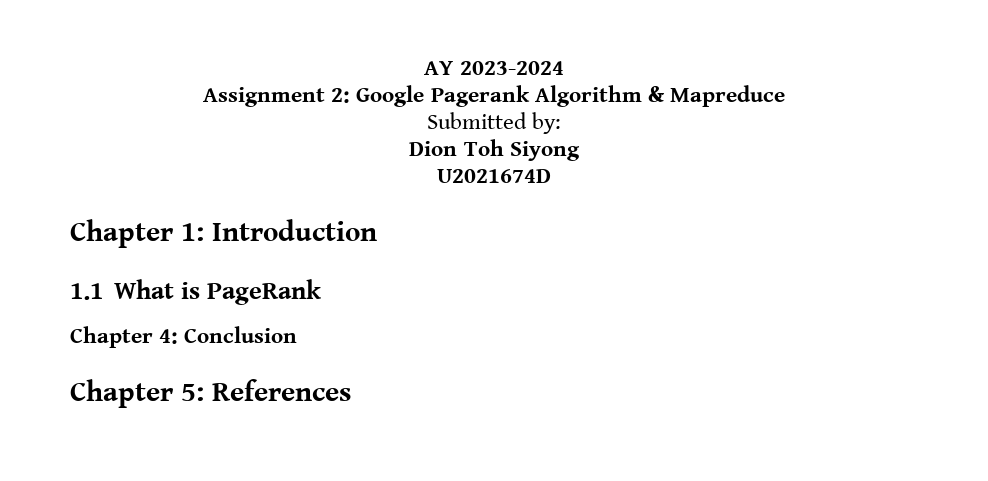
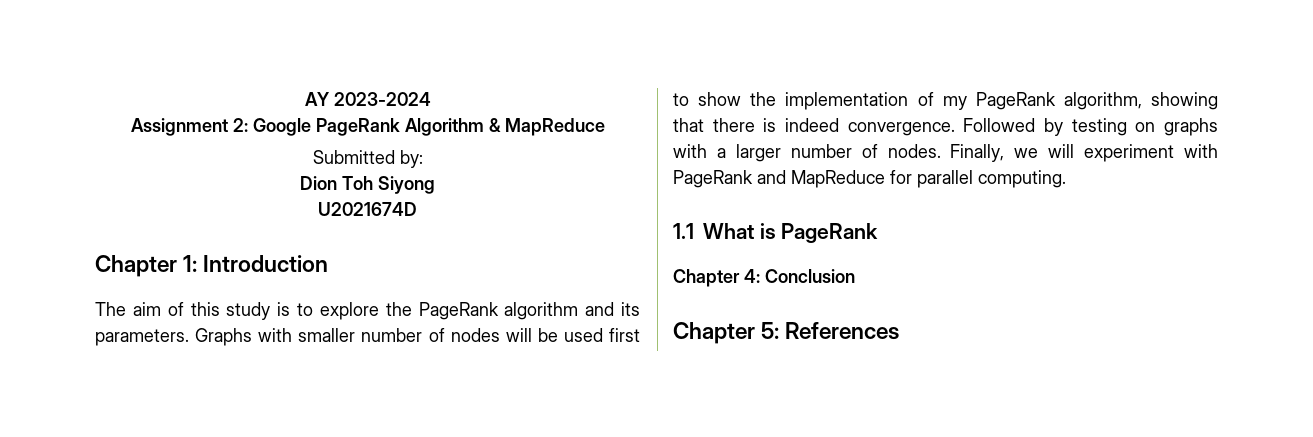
[430,85,530,107] Pagerank -> [315,118,400,136] PageRank
[669,85,785,107] Mapreduce -> [504,118,605,136] MapReduce
(377, 230) none -> [95,302,640,320] [95,328,641,346] [673,92,1218,110] [673,118,1218,136] [673,144,1218,162] [673,170,1066,188] // The aim of this study is to explore the PageRank algorithm and its parameters. Graphs with smaller number of nodes will be used first to show the implementation of my PageRank algorithm, showing that there is indeed convergence. Followed by testing on graphs with a larger number of nodes. Finally, we will experiment with PageRank and MapReduce for parallel computing.

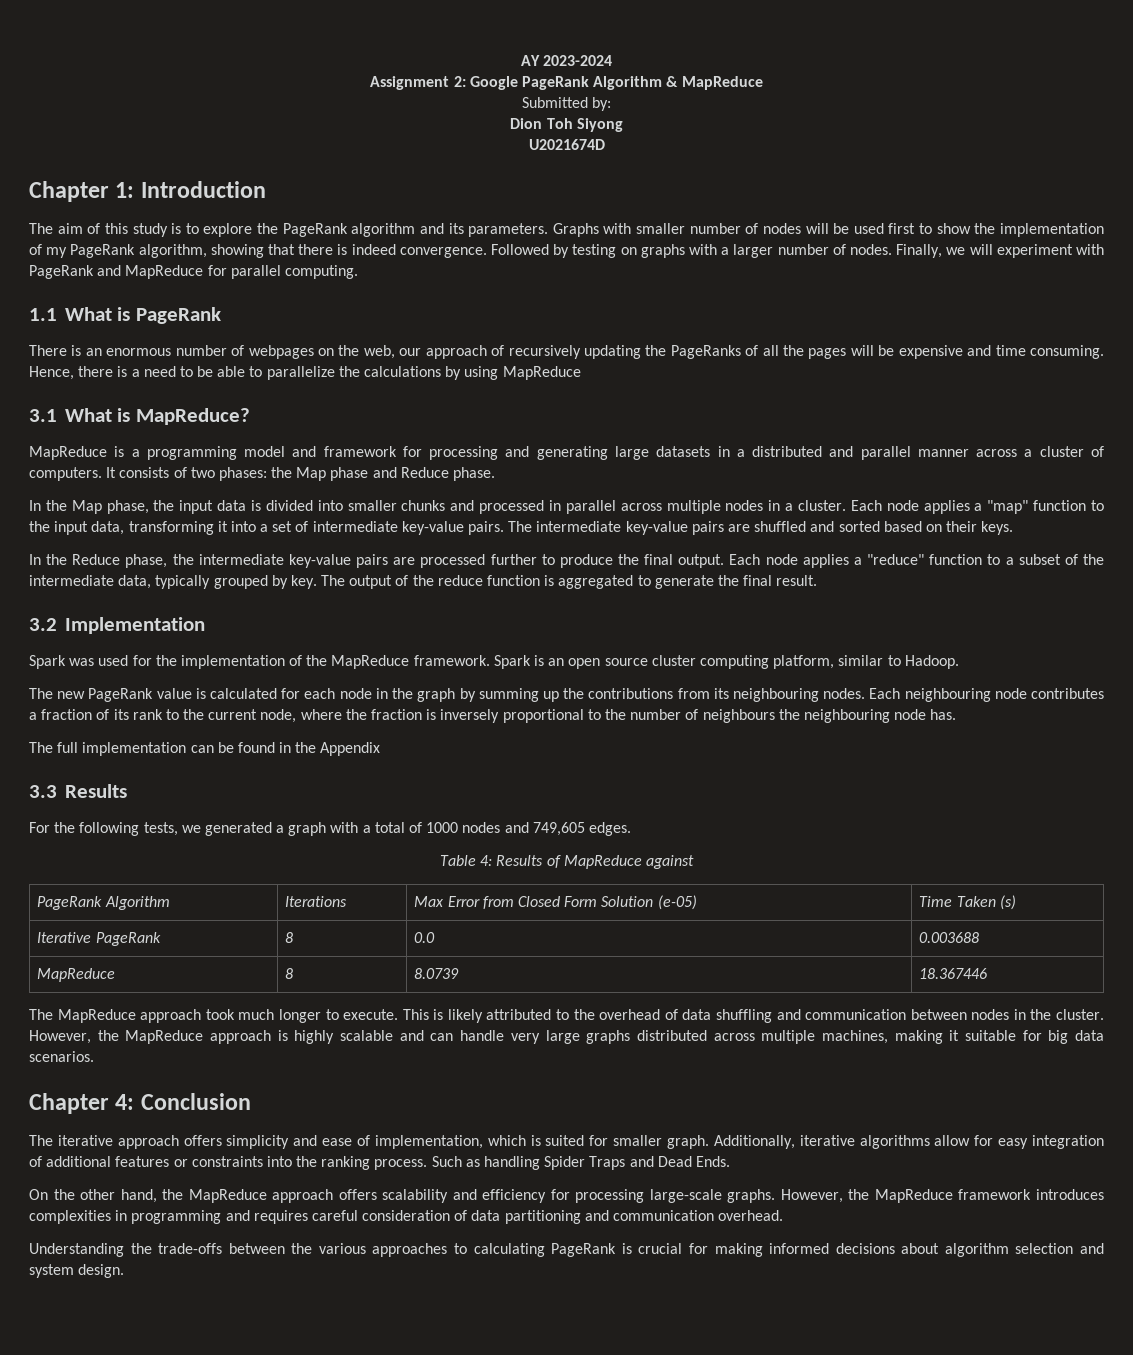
[673,269,855,287] [673,322,900,344] Chapter 4: Conclusion // Chapter 5: References -> [29,345,1104,359] [29,366,581,380] [29,408,251,425] [29,446,1104,460] [29,467,496,481] [29,500,1105,514] [29,521,1014,535] [29,554,1105,568] [29,575,818,589] [29,617,205,634] [29,655,959,669] [29,688,1105,702] [29,709,957,723] [29,742,381,756] [29,784,127,798] [29,822,631,836] [440,855,694,869] [37,896,170,910] [285,896,348,907] [414,895,697,910] [919,895,1016,910] [37,932,161,946] [285,932,294,943] [414,932,436,943] [919,932,980,943] [37,968,116,982] [285,968,294,979] [414,968,460,979] [919,968,988,979] [29,1009,1105,1023] [29,1030,1104,1044] [29,1051,94,1062] [29,1093,251,1114] [29,1135,1105,1149] [29,1156,730,1170] [29,1189,1104,1203] [29,1210,784,1224] [29,1243,1104,1257] [29,1264,125,1278] There is an enormous number of webpages on the web, our approach of recursively updating the PageRanks of all the pages will be expensive and time consuming. Hence, there is a need to be able to parallelize the calculations by using MapReduce // 3.1 What is MapReduce? // MapReduce is a programming model and framework for processing and generating large datasets in a distributed and parallel manner across a cluster of computers. It consists of two phases: the Map phase and Reduce phase. // In the Map phase, the input data is divided into smaller chunks and processed in parallel across multiple nodes in a cluster. Each node applies a "map" function to the input data, transforming it into a set of intermediate key-value pairs. The intermediate key-value pairs are shuffled and sorted based on their keys. // In the Reduce phase, the intermediate key-value pairs are processed further to produce the final output. Each node applies a "reduce" function to a subset of the intermediate data, typically grouped by key. The output of the reduce function is aggregated to generate the final result. // 3.2 Implementation // Spark was used for the implementation of the MapReduce framework. Spark is an open source cluster computing platform, similar to Hadoop. // The new PageRank value is calculated for each node in the graph by summing up the contributions from its neighbouring nodes. Each neighbouring node contributes a fraction of its rank to the current node, where the fraction is inversely proportional to the number of neighbours the neighbouring node has. // The full implementation can be found in the Appendix // 3.3 Results // For the following tests, we generated a graph with a total of 1000 nodes and 749,605 edges. // Table 4: Results of MapReduce against // PageRank Algorithm | Iterations | Max Error from Closed Form Solution (e-05) | Time Taken (s) // Iterative PageRank | 8 | 0.0 | 0.003688 // MapReduce | 8 | 8.0739 | 18.367446 // The MapReduce approach took much longer to execute. This is likely attributed to the overhead of data shuffling and communication between nodes in the cluster. However, the MapReduce approach is highly scalable and can handle very large graphs distributed across multiple machines, making it suitable for big data scenarios. // Chapter 4: Conclusion // The iterative approach offers simplicity and ease of implementation, which is suited for smaller graph. Additionally, iterative algorithms allow for easy integration of additional features or constraints into the ranking process. Such as handling Spider Traps and Dead Ends. // On the other hand, the MapReduce approach offers scalability and efficiency for processing large-scale graphs. However, the MapReduce framework introduces complexities in programming and requires careful consideration of data partitioning and communication overhead. // Understanding the trade-offs between the various approaches to calculating PageRank is crucial for making informed decisions about algorithm selection and system design.

